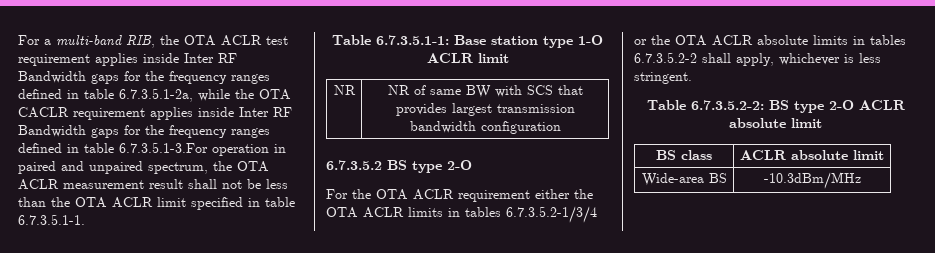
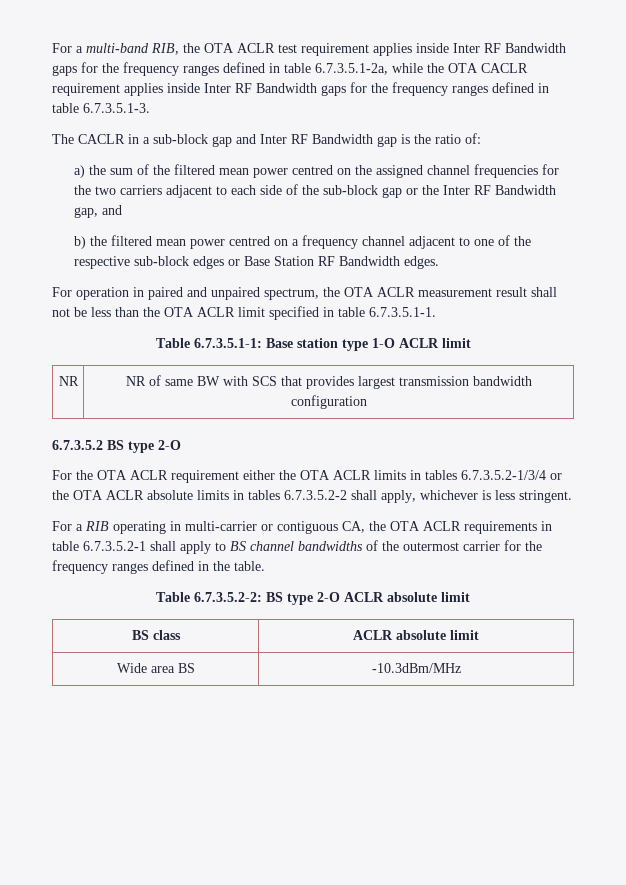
[119,142,208,153] 6.7.3.5.1-3.For -> [83,103,150,113] [52,133,481,147] [74,164,560,178] [74,184,557,198] [74,205,123,218] [74,235,532,249] [74,256,440,269] [52,287,72,297] 6.7.3.5.1-3. // The CACLR in a sub-block gap and Inter RF Bandwidth gap is the ratio of: // a) the sum of the filtered mean power centred on the assigned channel frequencies for the two carriers adjacent to each side of the sub-block gap or the Inter RF Bandwidth gap, and // b) the filtered mean power centred on a frequency channel adjacent to one of the respective sub-block edges or Base Station RF Bandwidth edges. // For
(692, 78) none -> [52,521,552,534] [52,540,542,554] [52,560,265,574] // For a RIB operating in multi-carrier or contiguous CA, the OTA ACLR requirements in table 6.7.3.5.2-1 shall apply to BS channel bandwidths of the outermost carrier for the frequency ranges defined in the table.
[641,173,704,186] Wide-area -> [116,663,175,673] Wide area

